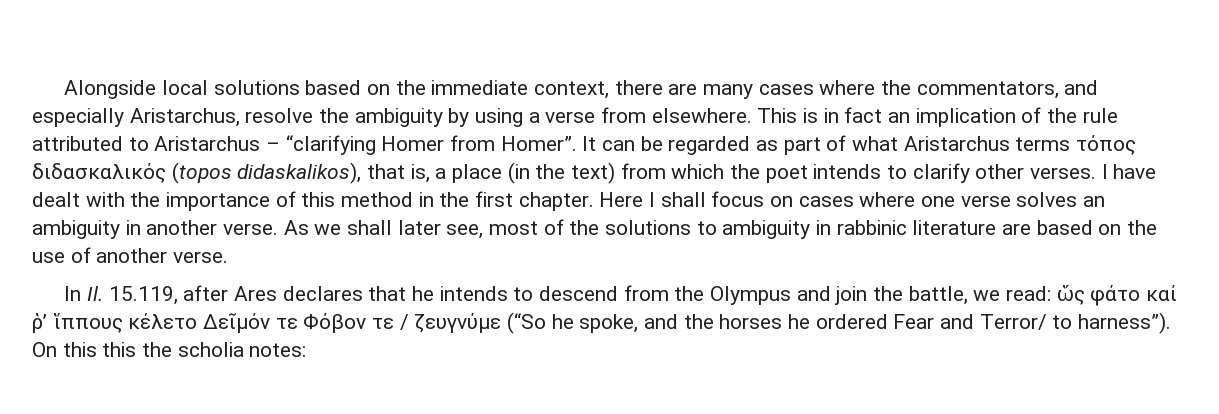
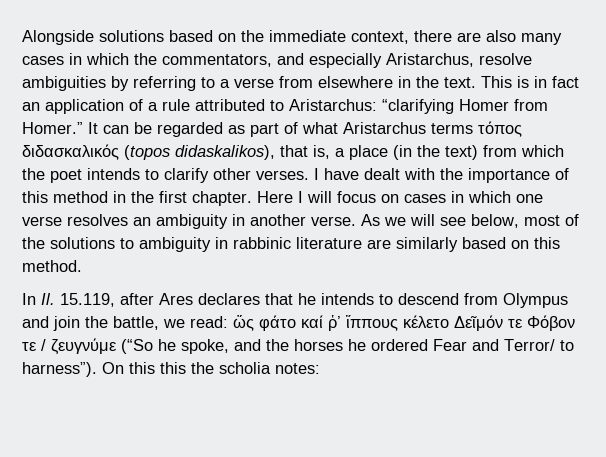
[161,80,208,95] local -> (94, 37) none
(698, 89) none -> [486,30,516,42] also
[819,80,876,95] where -> [69,53,129,65] in which
[319,107,752,127] the ambiguity by using a verse from elsewhere. -> [22,76,476,91] ambiguities by referring to a verse from elsewhere in the text.
[915,107,1078,127] implication of the -> [45,99,158,114] application of a
[154,136,281,151] Aristarchus – -> [289,99,377,111] Aristarchus:
[500,136,577,151] Homer”. -> [22,122,83,134] Homer.”
[660,192,706,207] shall -> [307,191,332,203] will
[859,192,916,207] where -> [451,191,511,203] in which
[1016,192,1078,207] solves -> [67,214,128,226] resolves
[347,220,484,239] shall later see, -> [410,214,519,228] will see below,
[1036,220,1158,235] [32,247,229,263] based on the use of another verse. -> [396,237,560,252] [22,260,82,272] similarly based on this method.
[674,286,705,301] the -> (498, 299) none

